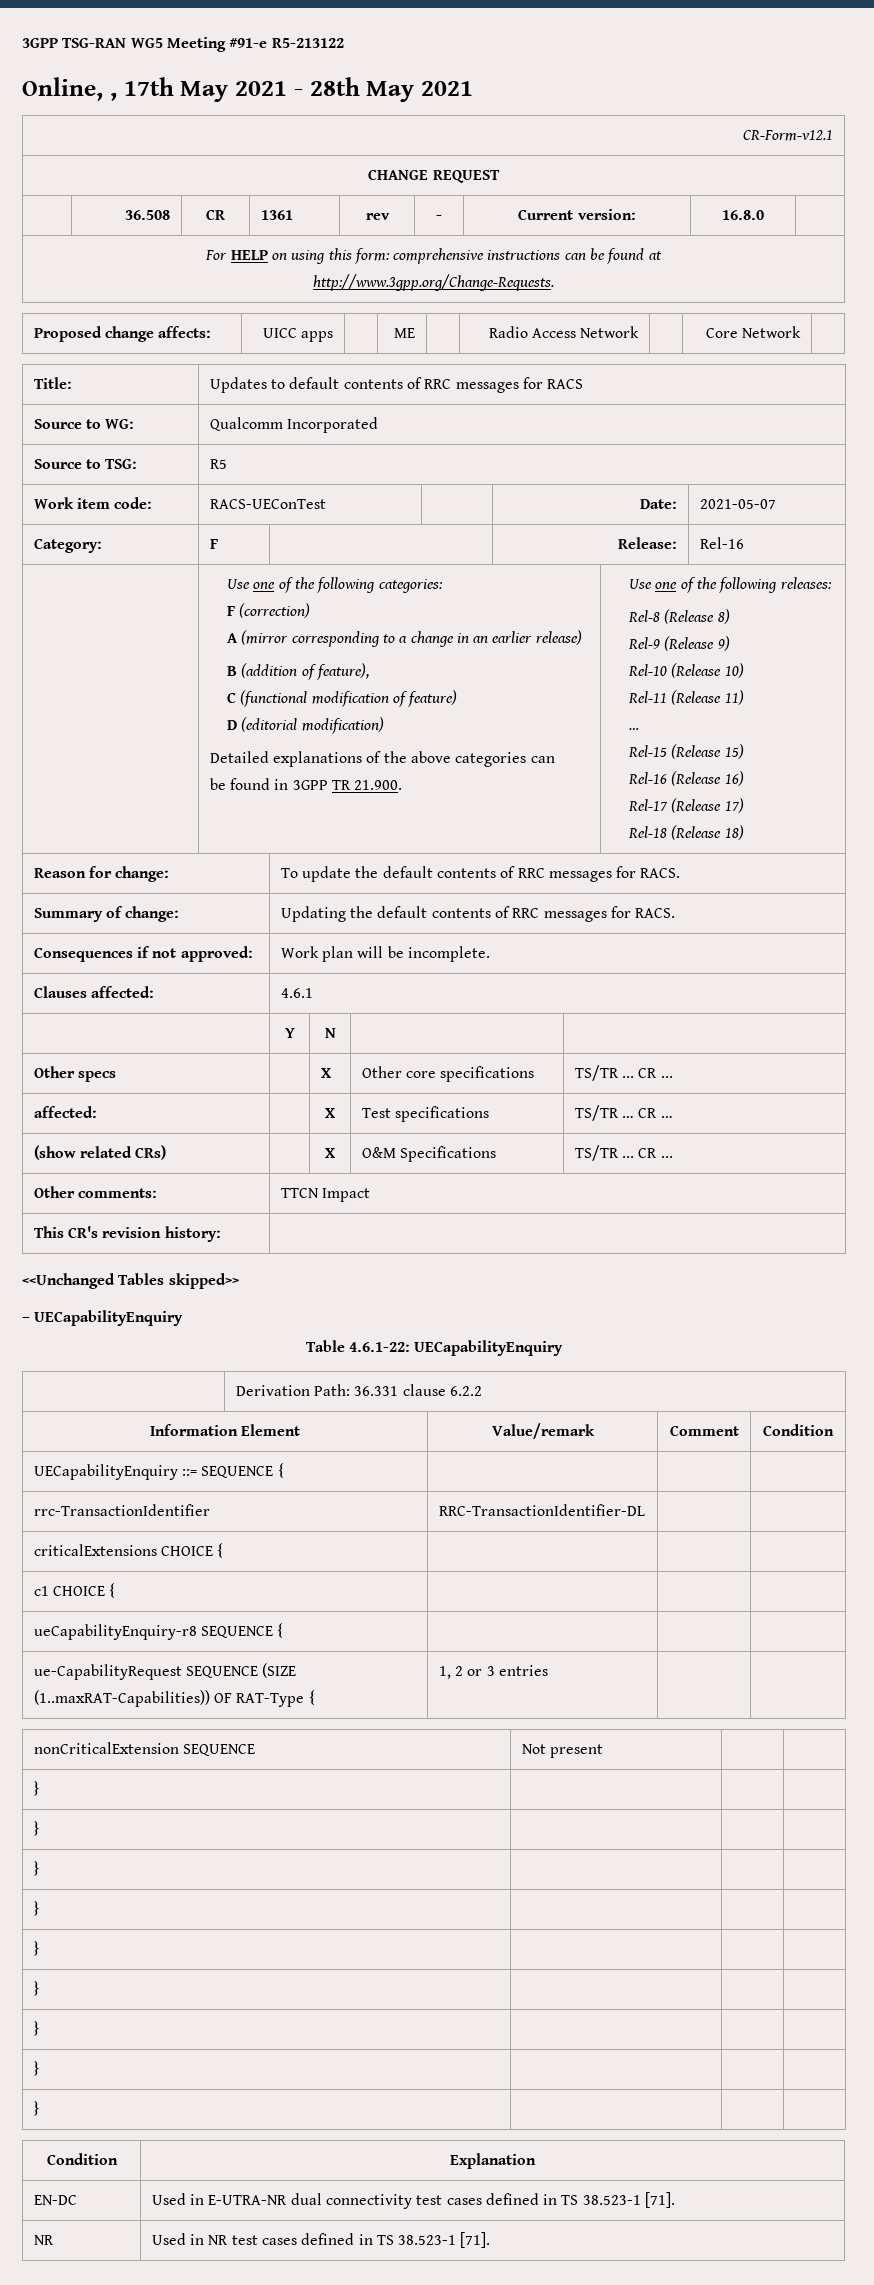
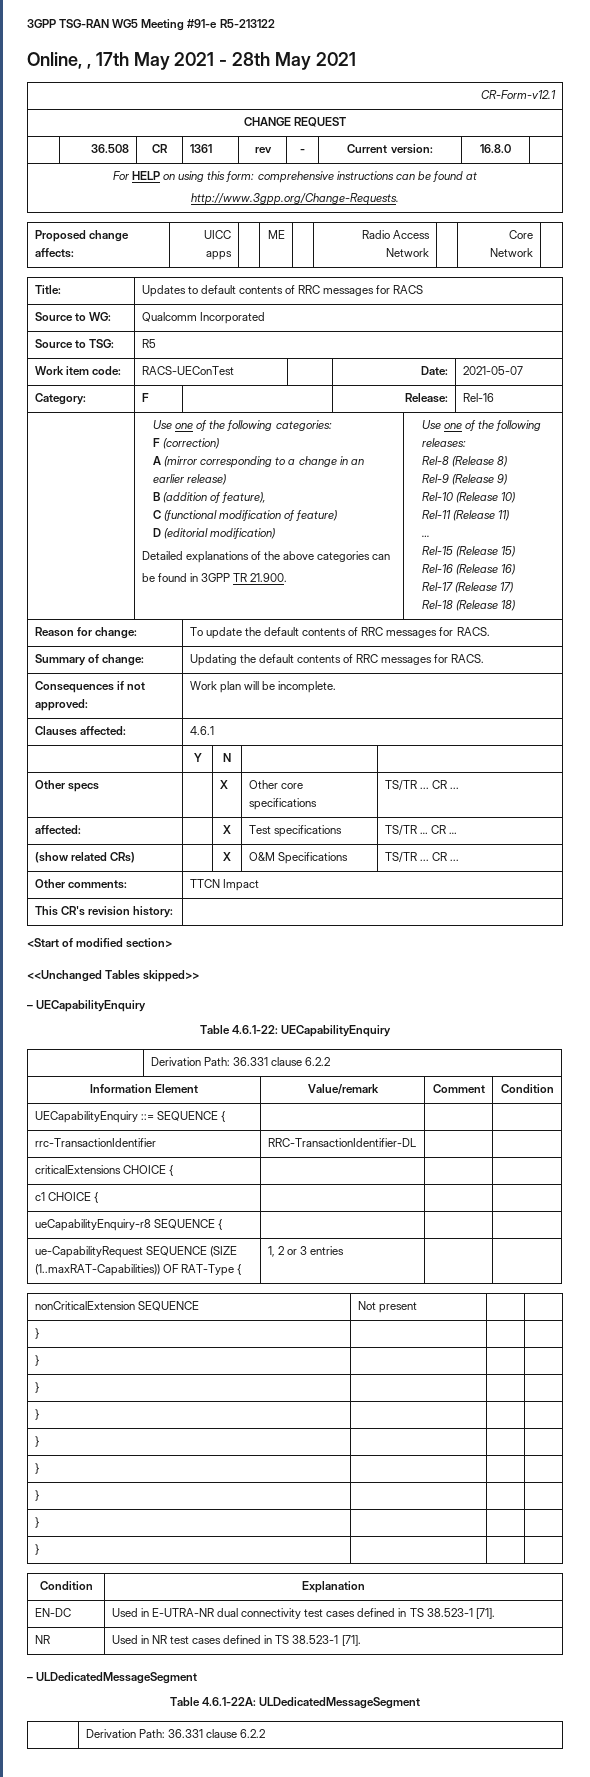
(221, 1234) none -> [27,938,173,948] // <Start of modified section>
(491, 2240) none -> [27,1672,198,1684] [169,1697,421,1709] [85,1729,266,1738] // – ULDedicatedMessageSegment // Table 4.6.1-22A: ULDedicatedMessageSegment // | Derivation Path: 36.331 clause 6.2.2

